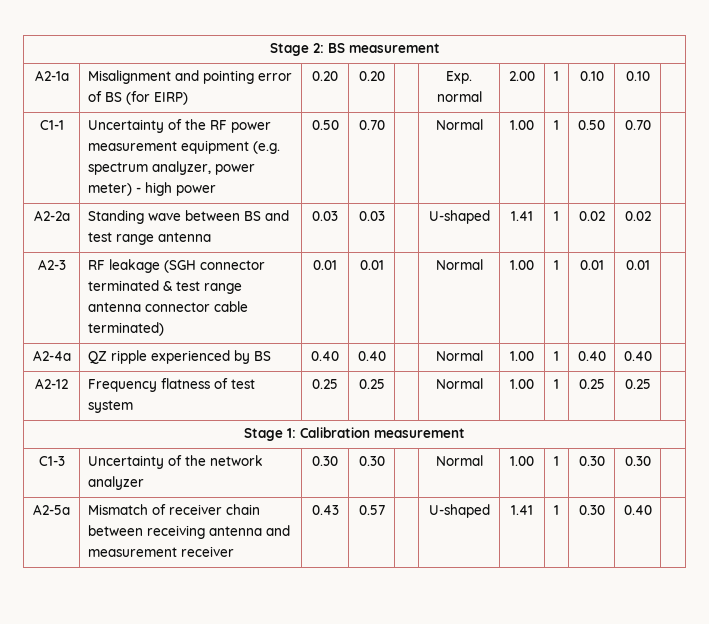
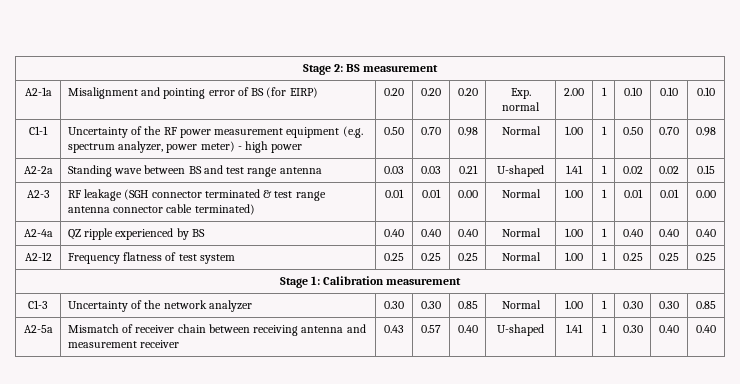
(385, 76) none -> [457,88,478,96] 0.20
(650, 76) none -> [697,87,715,96] 0.10
(385, 125) none -> [457,127,478,136] 0.98
(651, 125) none -> [696,127,716,136] 0.98
(385, 216) none -> [458,165,478,174] 0.21
(651, 216) none -> [697,165,715,174] 0.15
(384, 265) none -> [457,190,478,198] 0.00
(650, 265) none -> [696,190,716,198] 0.00
(386, 356) none -> [457,229,478,237] 0.40
(652, 356) none -> [696,229,716,237] 0.40
(385, 384) none -> [457,253,478,261] 0.25
(651, 384) none -> [696,253,716,261] 0.25
(385, 461) none -> [457,301,478,309] 0.85
(651, 461) none -> [696,301,716,309] 0.85
(385, 510) none -> [457,325,478,333] 0.40
(652, 510) none -> [696,325,716,333] 0.40

